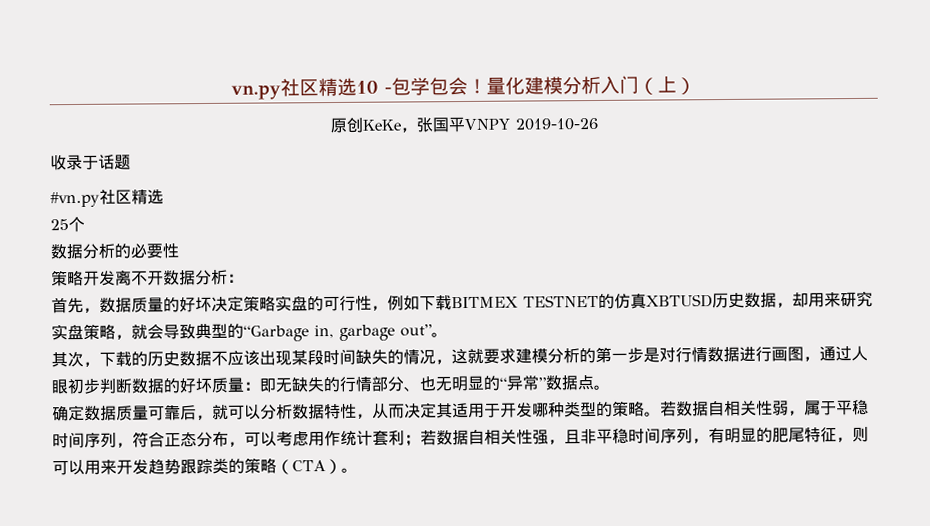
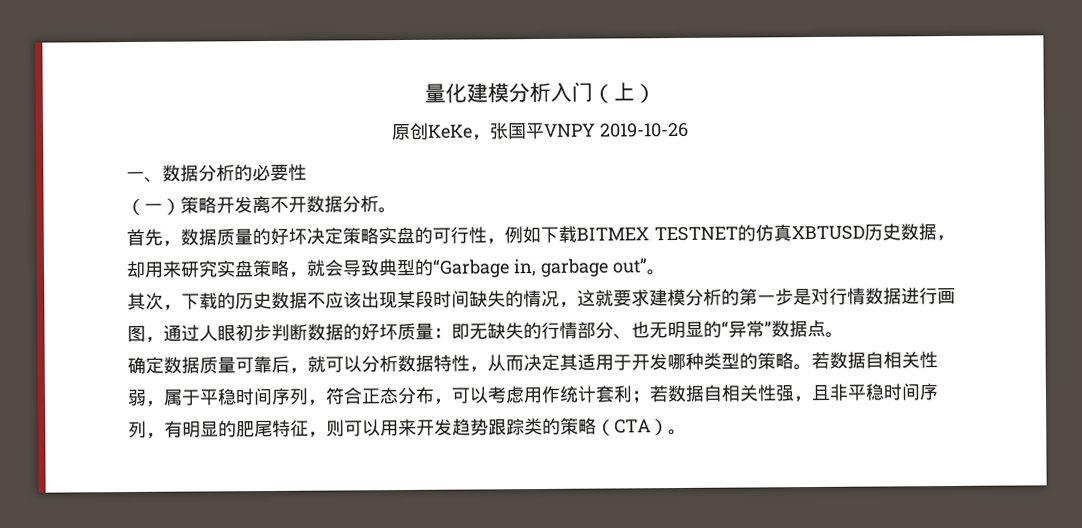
[231,76,487,100] vn.py社区精选10 -包学包会！ -> (423, 93) none
[50,154,131,171] [50,189,164,208] [50,216,85,233] 收录于话题 // #vn.py社区精选 // 25个 // -> [126,171,163,183] 一、
(179, 251) none -> [126,198,181,216] （一）
[227,273,244,283] ： -> [378,207,397,214] 。

